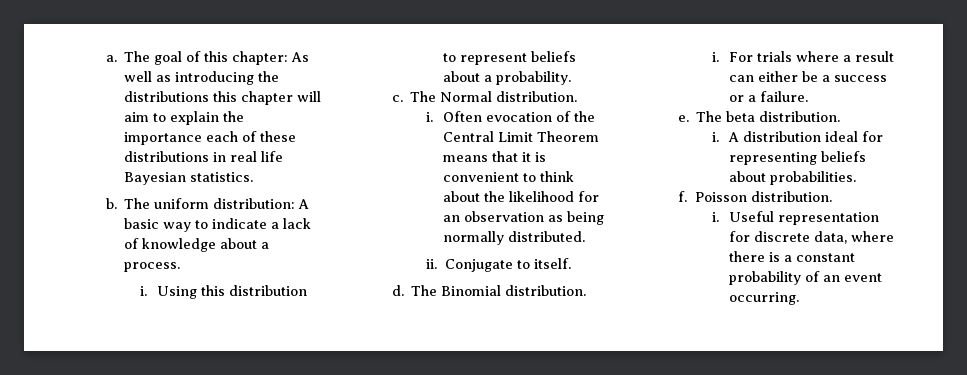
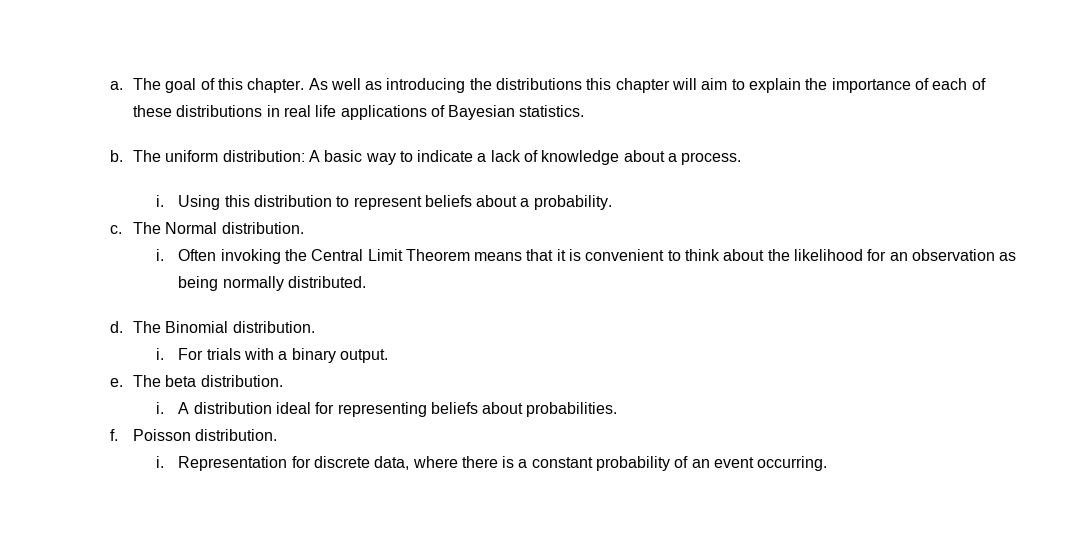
[232,51,289,65] chapter: -> [247,78,305,93] chapter.
(203, 138) none -> [915,78,930,90] of
(284, 156) none -> [340,105,445,120] applications of
[486,111,572,122] evocation of -> [220,249,281,264] invoking
[426,258,571,272] // ii. Conjugate to itself. -> (366, 282) none
[796,51,895,62] [729,71,888,82] [729,91,809,102] where a result can either be a success or a failure. -> [243,348,388,363] with a binary output.
[729,211,880,225] Useful representation -> [178,456,288,471] Representation

